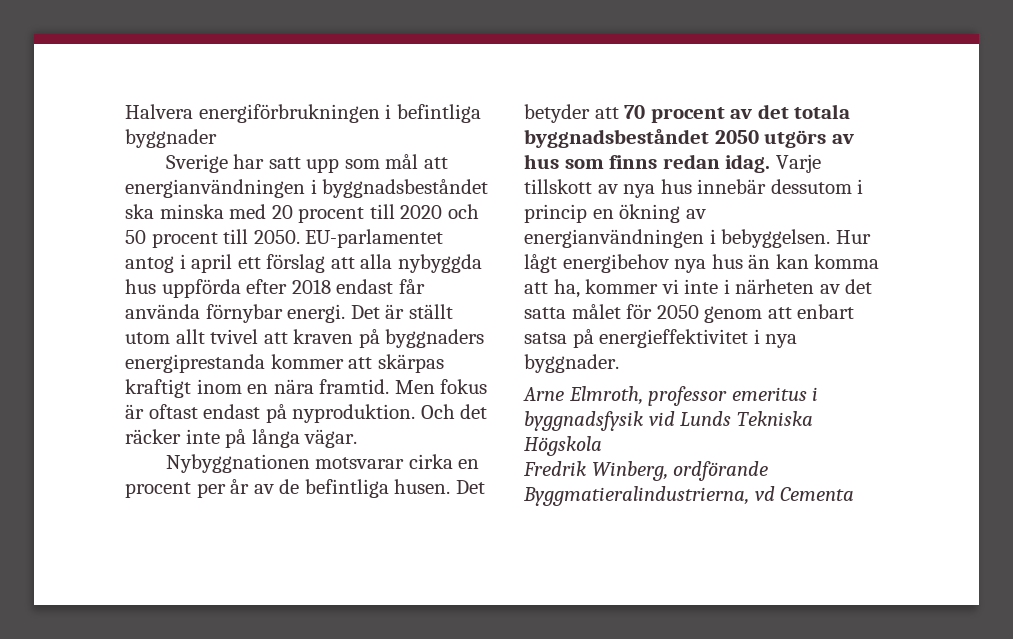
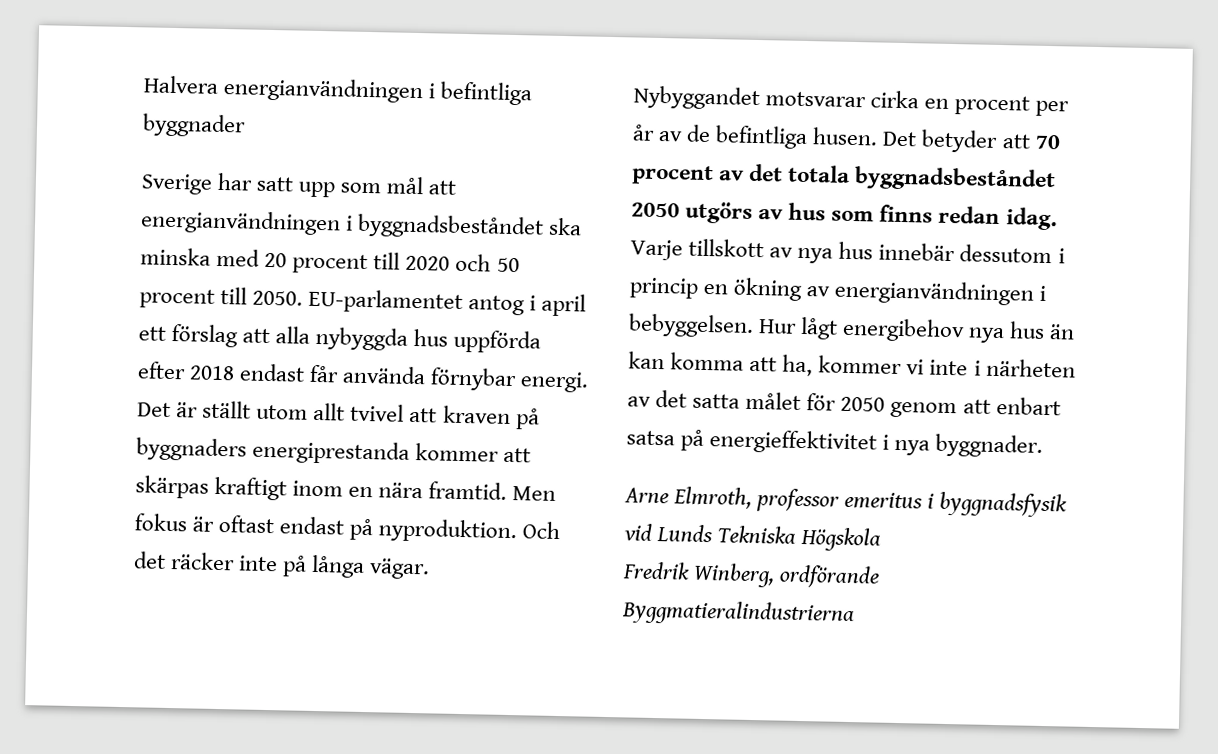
[198,104,380,123] energiförbrukningen -> [223,77,425,104] energianvändningen
[165,454,310,473] Nybyggnationen -> [633,85,760,111] Nybyggandet
[523,486,855,506] Byggmatieralindustrierna, vd Cementa -> [621,599,855,628] Byggmatieralindustrierna

